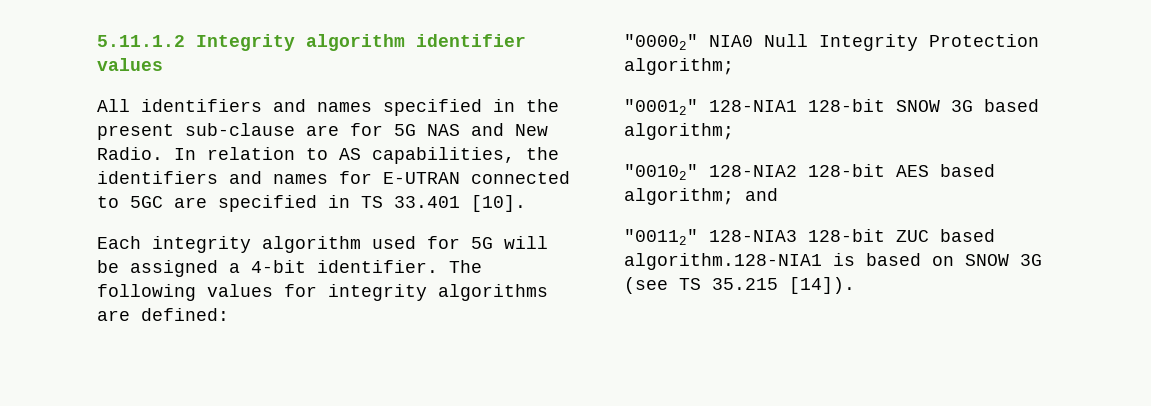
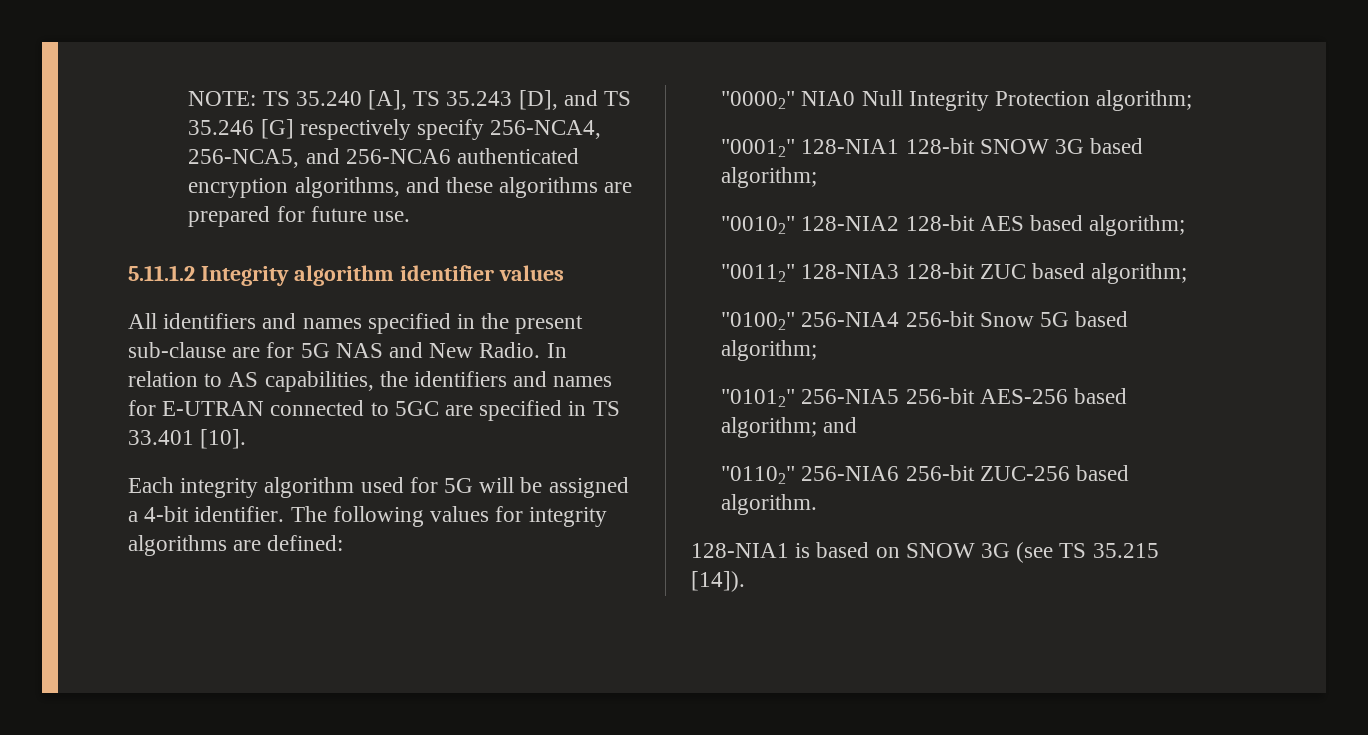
(97, 41) none -> [188,90,632,110] [188,119,602,140] [188,148,580,168] [188,177,633,198] [188,206,411,227] NOTE: TS 35.240 [A], TS 35.243 [D], and TS 35.246 [G] respectively specify 256-NCA4, 256-NCA5, and 256-NCA6 authenticated encryption algorithms, and these algorithms are prepared for future use. //
[745,188,779,201] and -> (1186, 225) none
[624,253,823,270] algorithm.128-NIA1 -> [1091,263,1188,284] [721,311,1129,330] [721,340,818,361] [721,388,1128,407] [721,417,858,438] [721,465,1130,484] [721,494,818,515] [691,543,789,558] algorithm; // "01002" 256-NIA4 256-bit Snow 5G based algorithm; // "01012" 256-NIA5 256-bit AES-256 based algorithm; and // "01102" 256-NIA6 256-bit ZUC-256 based algorithm. // 128-NIA1

